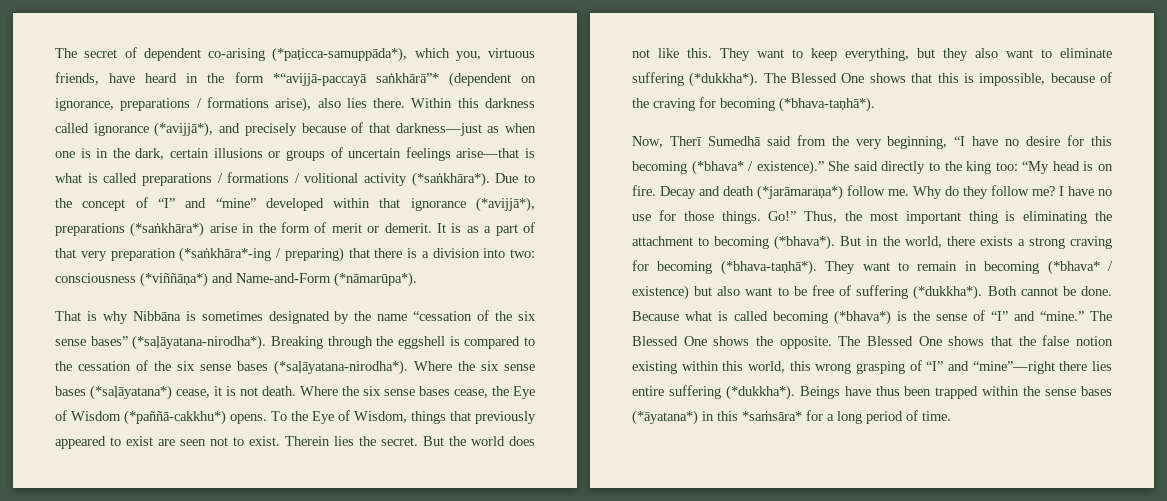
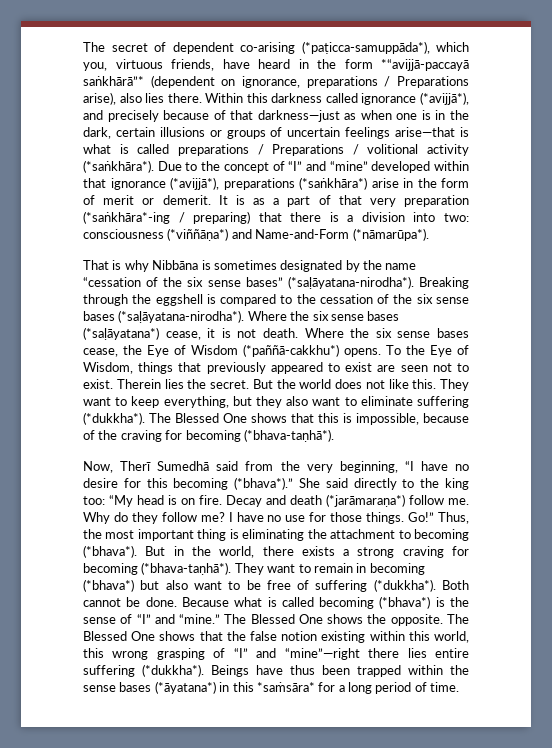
[206,97,269,108] formations -> [397,76,469,88] Preparations
[227,172,290,183] formations -> [272,144,345,156] Preparations
[691,160,824,175] (*bhava* / existence).” -> [234,477,294,490] (*bhava*).”
[1047,260,1113,275] [632,285,689,300] (*bhava* / existence) -> [83,579,134,592] (*bhava*)

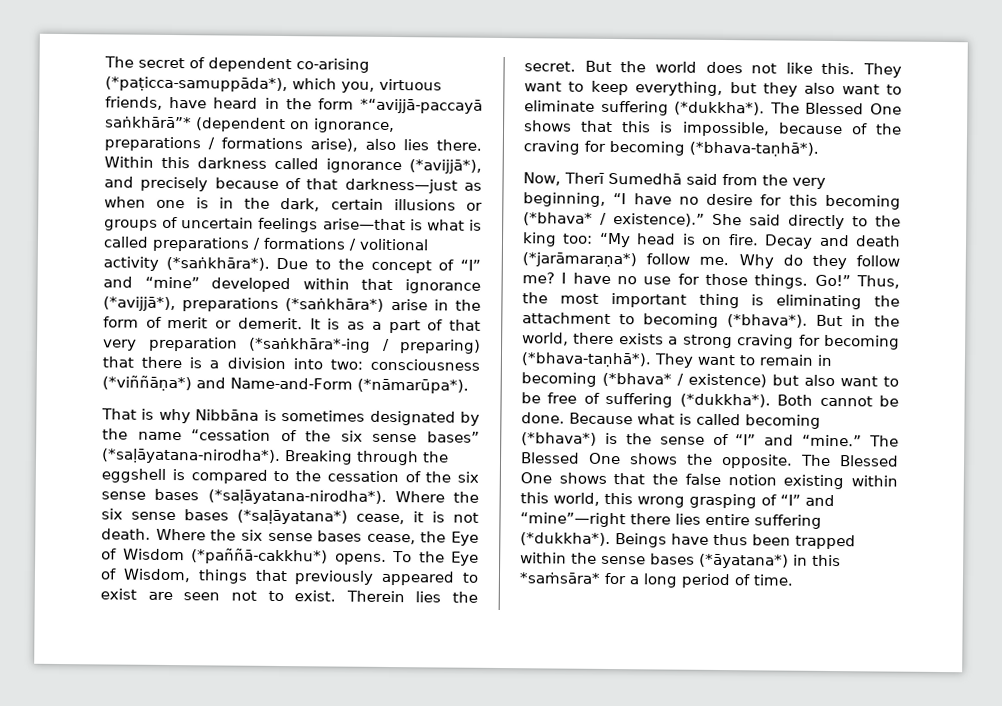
[397,76,469,88] Preparations -> [221,137,303,150] formations
[272,144,345,156] Preparations -> [263,237,346,250] formations
[234,477,294,490] (*bhava*).” -> [523,212,705,227] (*bhava* / existence).”
[83,579,134,592] (*bhava*) -> [602,372,767,388] (*bhava* / existence)

